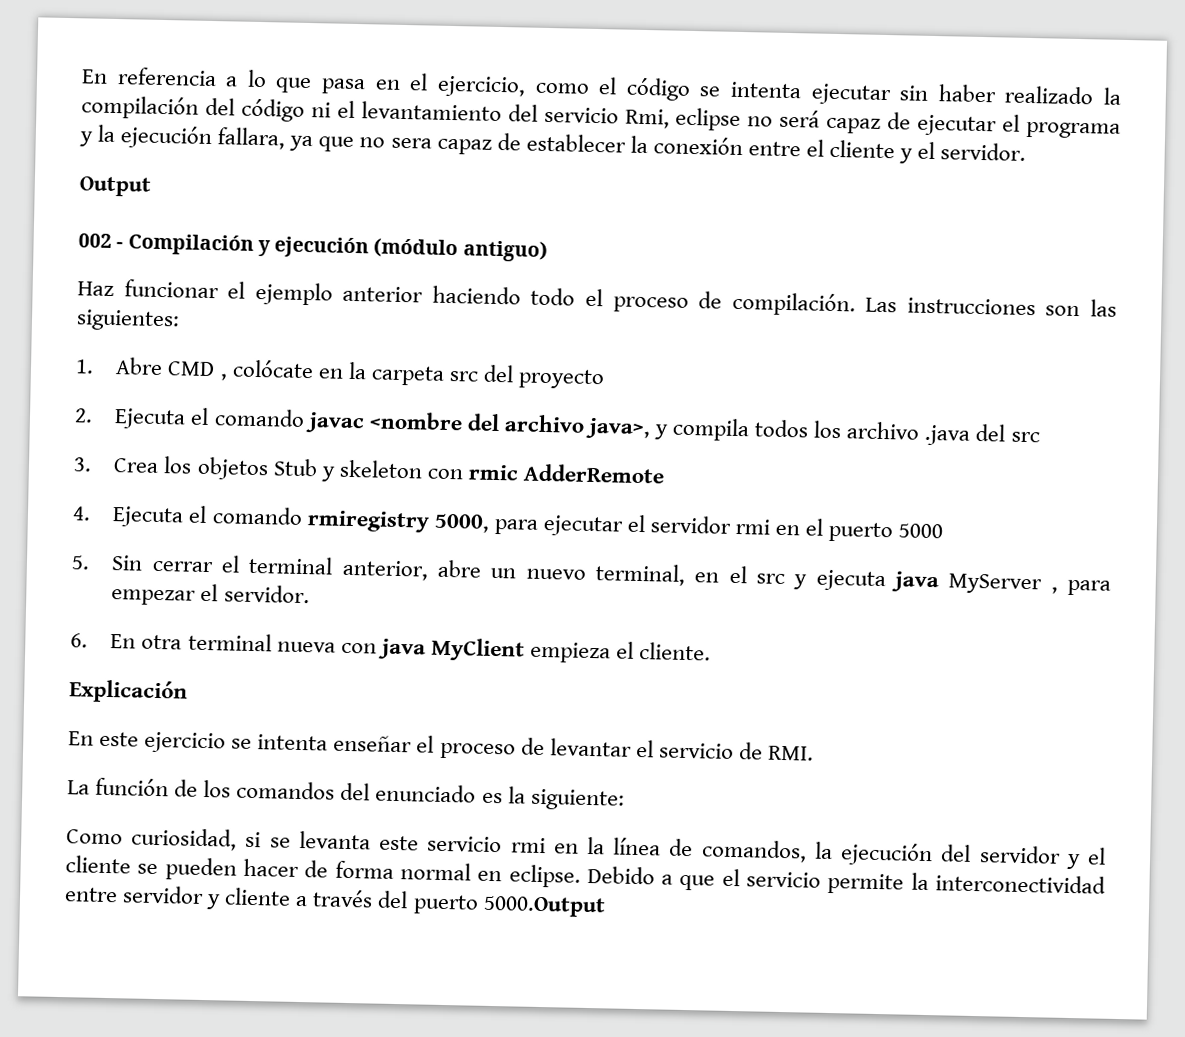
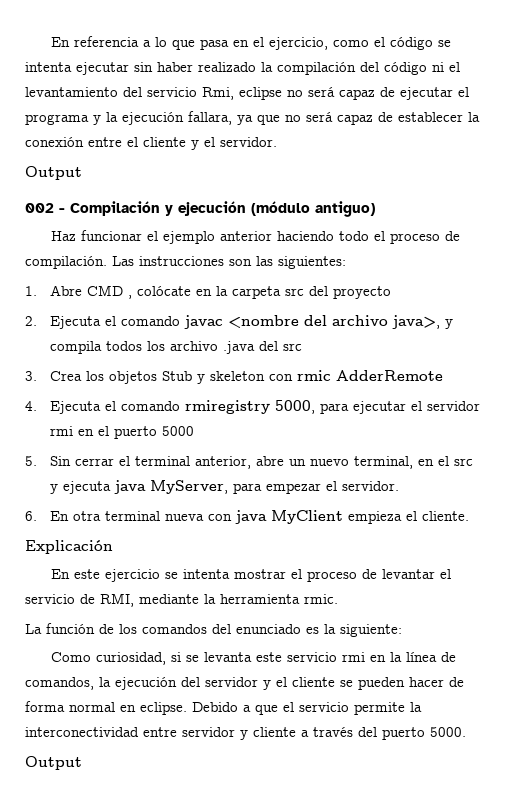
[390,137,432,149] sera -> [306,112,333,122] será
[948,573,1058,595] MyServer , -> [150,480,229,494] MyServer,
[333,734,413,753] enseñar -> [233,569,286,579] mostrar
[767,745,814,761] RMI. -> [100,593,338,607] RMI, mediante la herramienta rmic.
[482,895,606,918] 5000.Output -> [430,727,466,737] [25,756,82,770] 5000. // Output

